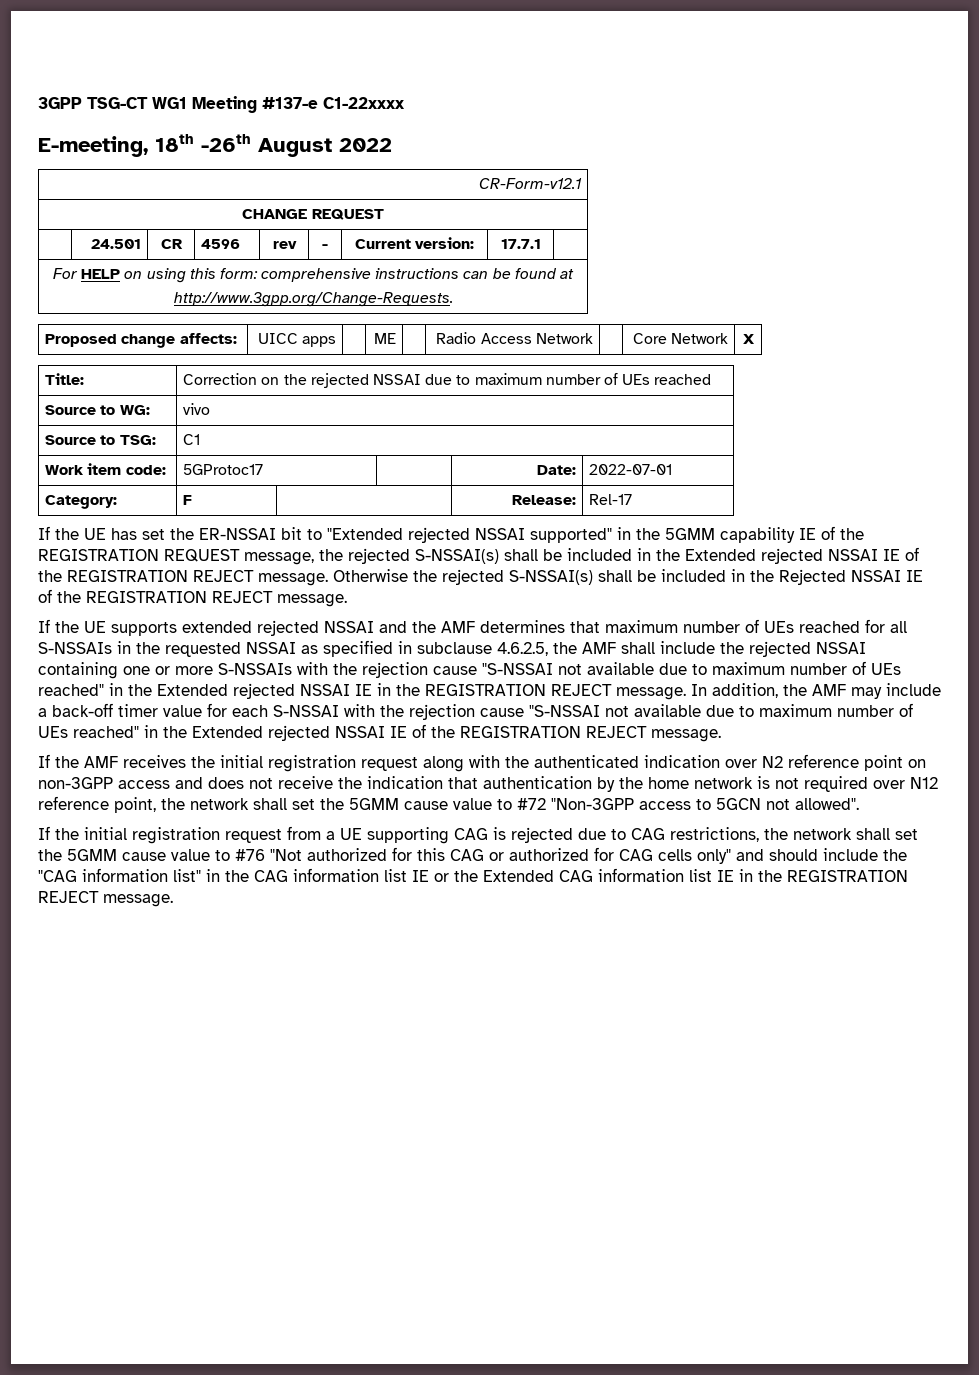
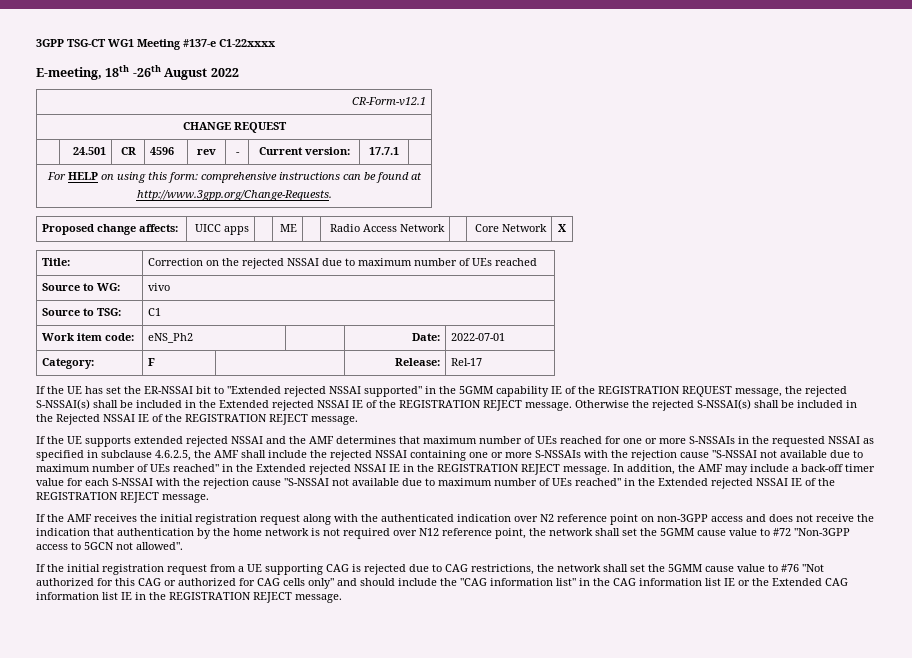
[183,464,264,475] 5GProtoc17 -> [148,333,194,343] eNS_Ph2
[890,621,907,633] all -> [623,438,686,444] one or more

